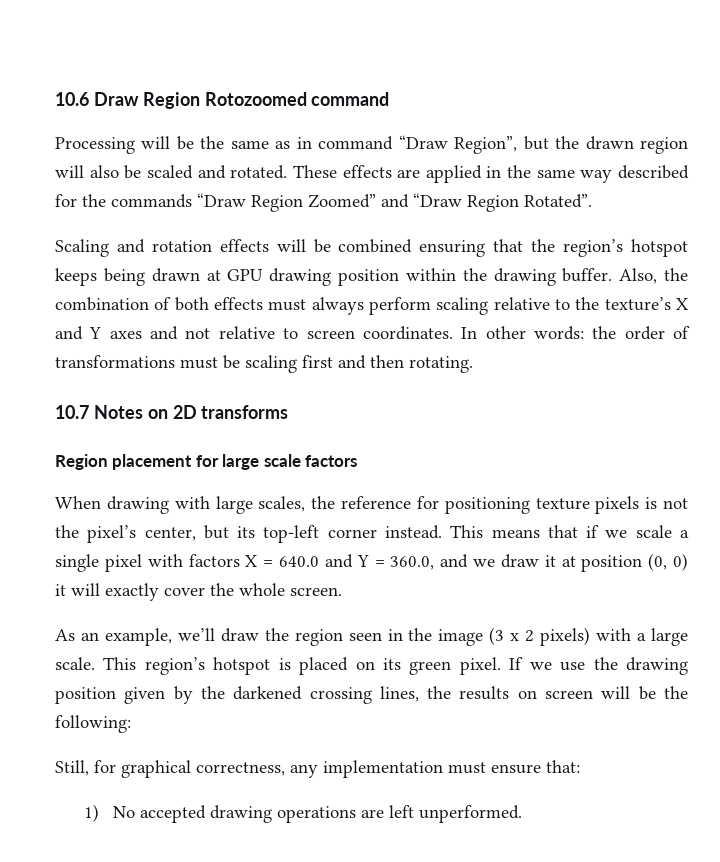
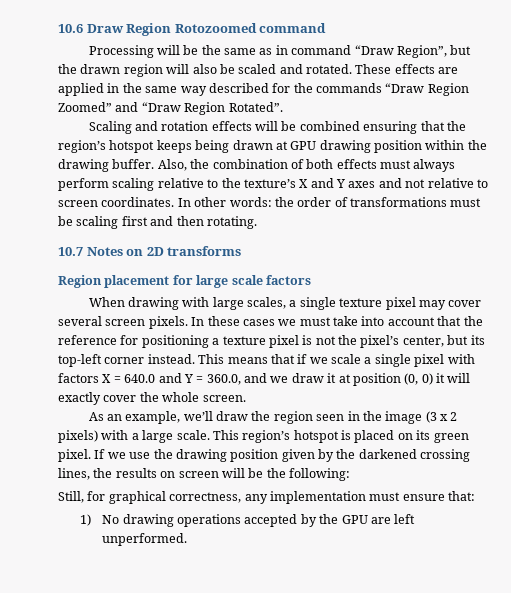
(306, 504) none -> [289,297,482,310] [58,316,462,329] a single texture pixel may cover several screen pixels. In these cases we must take into account that
[535,496,640,514] texture pixels -> [212,335,299,348] a texture pixel
[139,805,206,823] accepted -> (120, 519) none
(356, 814) none -> [244,514,368,527] accepted by the GPU

